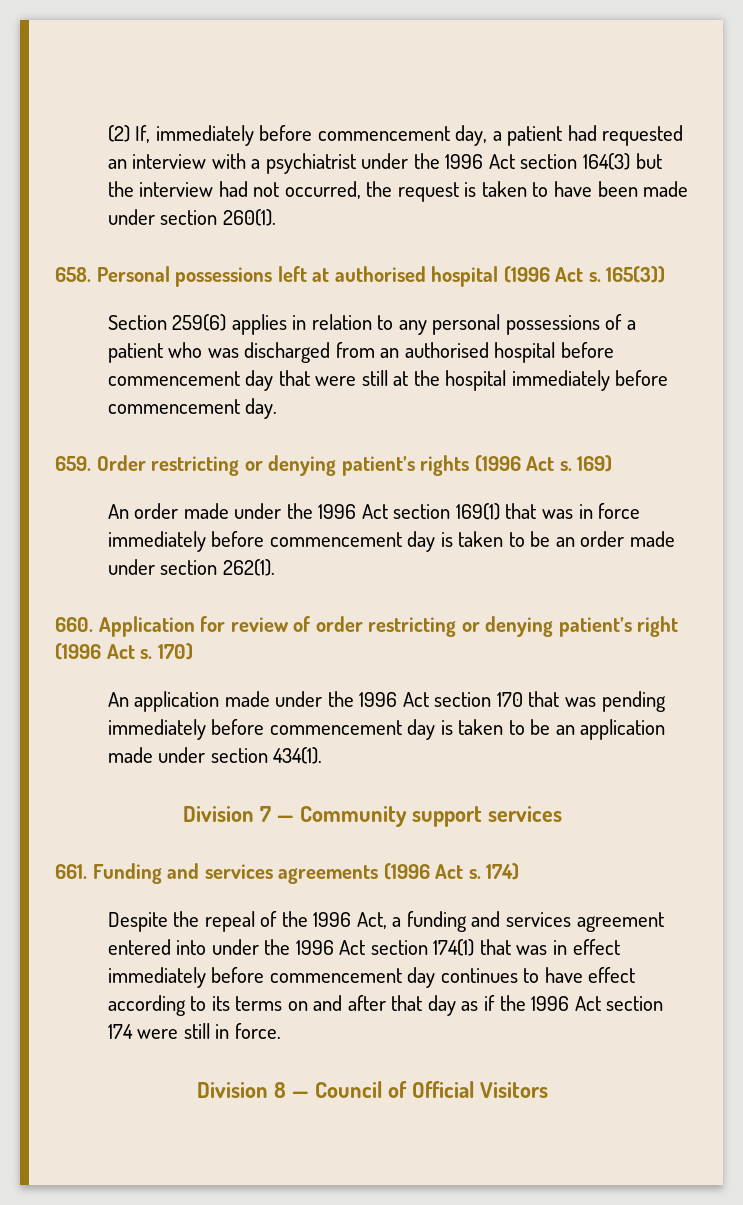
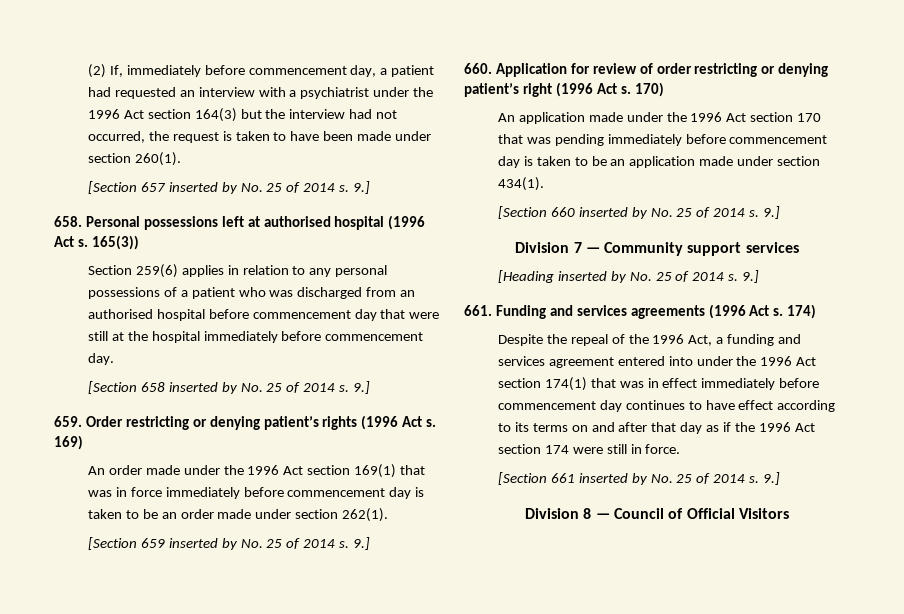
(276, 217) none -> [87,181,371,194] // [Section 657 inserted by No. 25 of 2014 s. 9.]
(278, 408) none -> [87,381,371,394] // [Section 658 inserted by No. 25 of 2014 s. 9.]
(275, 567) none -> [87,537,371,550] // [Section 659 inserted by No. 25 of 2014 s. 9.]
(323, 755) none -> [497,206,781,219] // [Section 660 inserted by No. 25 of 2014 s. 9.]
(562, 814) none -> [497,270,760,283] // [Heading inserted by No. 25 of 2014 s. 9.]
(281, 1031) none -> [497,472,781,485] // [Section 661 inserted by No. 25 of 2014 s. 9.]

